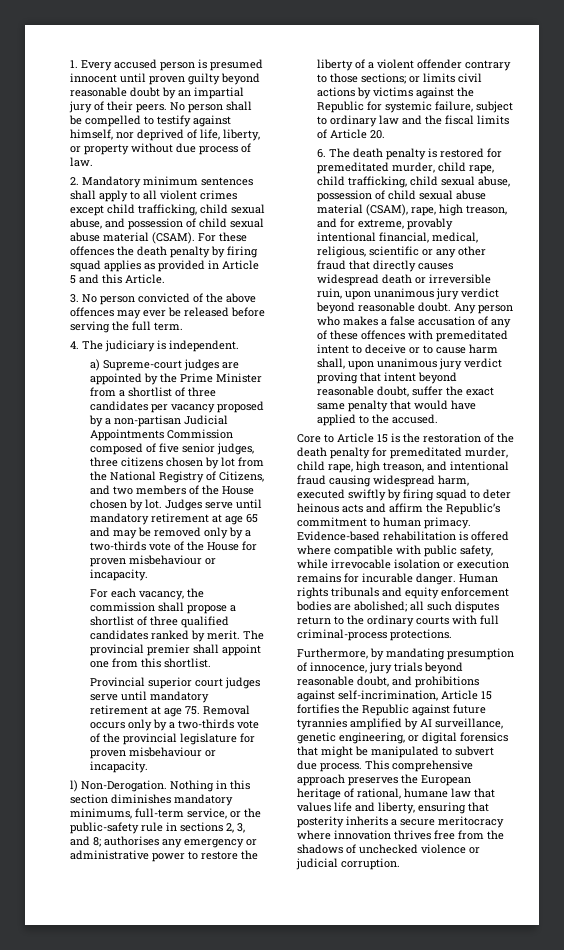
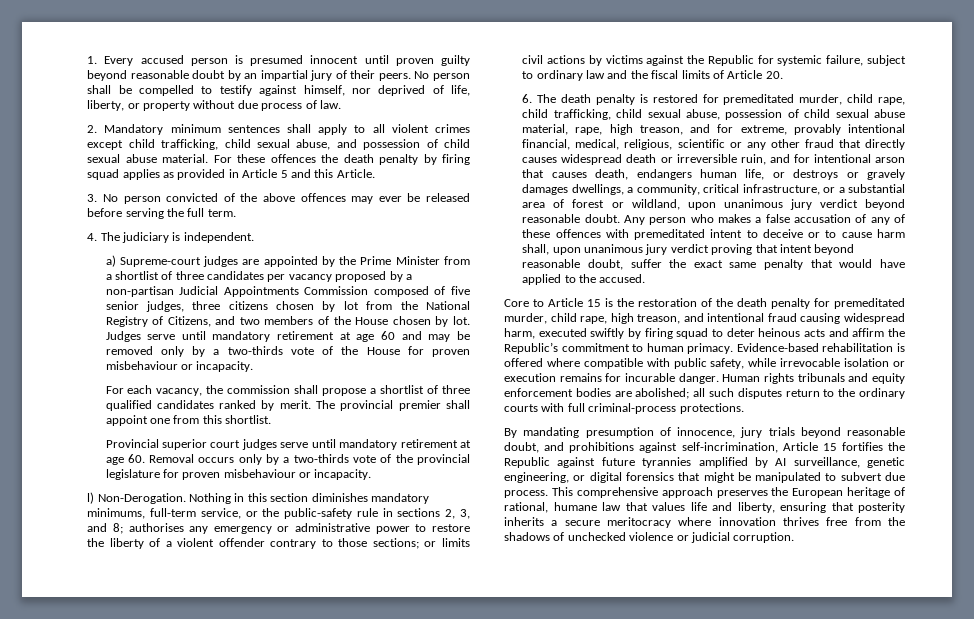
[103,232,196,244] material (CSAM). -> [162,154,209,163] material.
[246,514,259,523] 65 -> [381,331,396,340] 60
[185,706,201,715] 75. -> [127,454,145,463] 60.
[317,204,409,216] material (CSAM), -> [522,124,569,135] material,
(343, 293) none -> [769,154,905,163] [522,169,906,180] [522,184,905,195] [522,199,680,210] and for intentional arson that causes death, endangers human life, or destroys or gravely damages dwellings, a community, critical infrastructure, or a substantial area of forest or wildland,
[297,648,384,660] Furthermore, by -> [504,428,517,438] By

